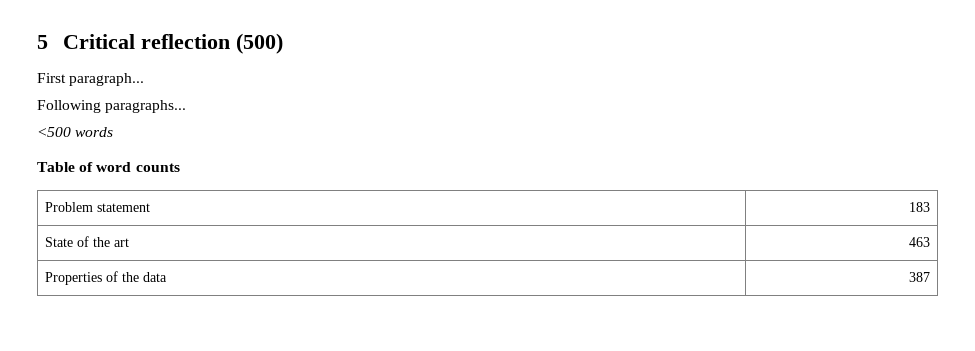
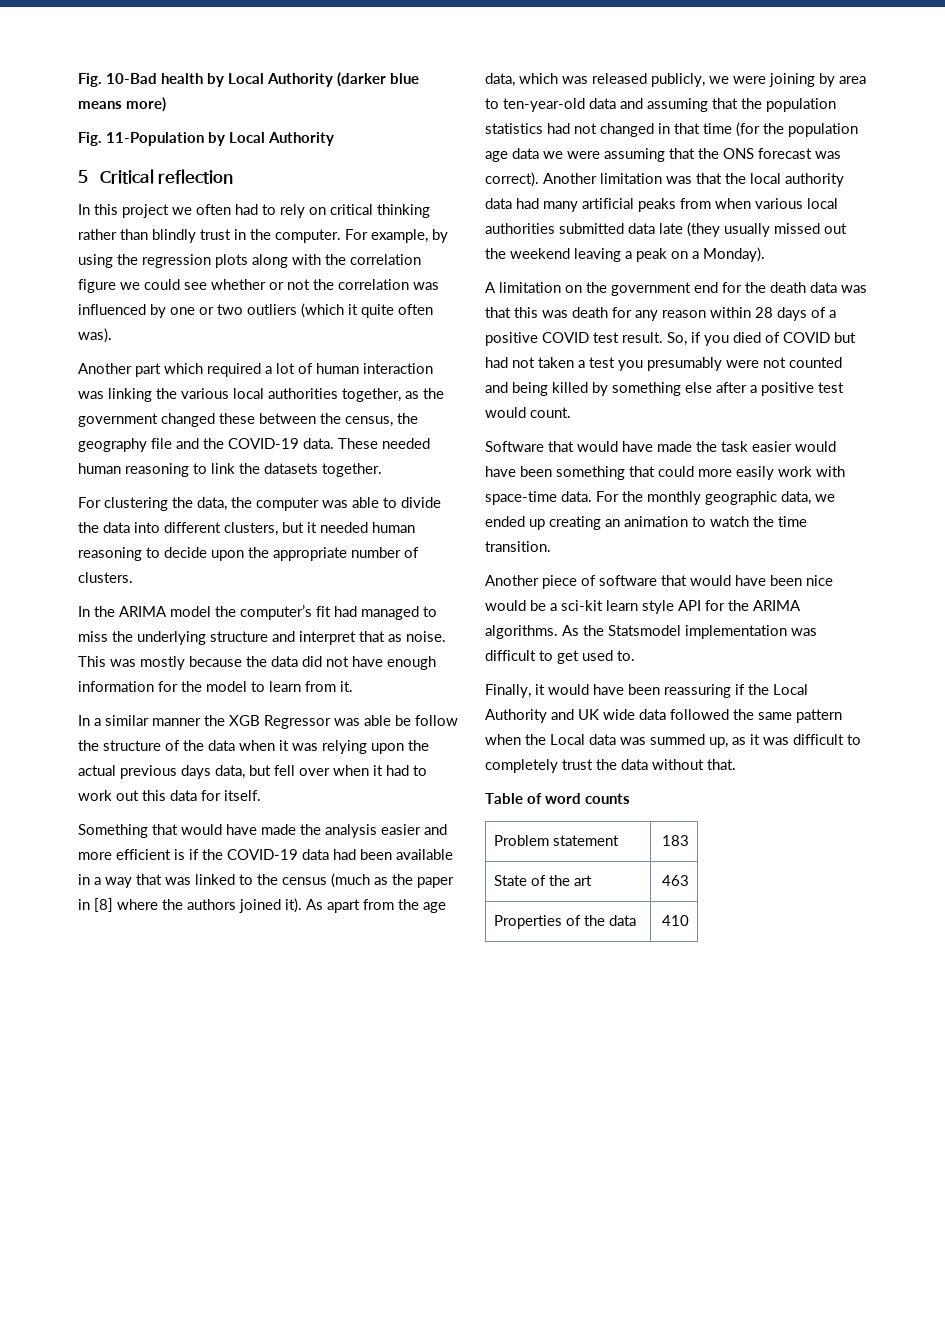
[37,33,283,54] [37,73,145,86] [37,100,187,113] [37,127,114,137] 5 Critical reflection (500) // First paragraph... // Following paragraphs... // <500 words -> [78,72,419,87] [78,97,166,112] [78,132,334,146] [78,169,234,184] [78,204,430,218] [78,229,448,243] [78,254,421,268] [78,279,439,293] [78,303,433,318] [78,328,112,343] [78,363,433,377] [78,388,444,402] [78,413,418,427] [78,438,430,452] [78,463,382,477] [78,497,441,511] [78,522,415,536] [78,547,419,561] [78,572,133,583] [78,605,437,620] [78,631,446,645] [78,656,436,670] [78,681,353,692] [78,715,458,729] [78,740,429,754] [78,765,427,779] [78,790,261,801] [78,824,447,838] [78,849,453,860] [78,873,454,888] [78,898,446,913] [485,73,866,87] [485,98,836,112] [485,122,858,137] [485,148,841,162] [485,172,844,187] [485,198,838,212] [485,222,847,237] [485,247,765,262] [485,282,867,296] [485,307,836,321] [485,332,856,346] [485,357,842,371] [485,382,844,396] [485,407,571,418] [485,441,836,452] [485,466,845,480] [485,491,835,505] [485,516,807,530] [485,541,551,552] [485,575,833,589] [485,600,801,614] [485,625,817,639] [485,650,635,664] [485,684,808,698] [485,709,842,723] [485,734,861,748] [485,759,736,773] Fig. 10-Bad health by Local Authority (darker blue means more) // Fig. 11-Population by Local Authority // 5 Critical reflection // In this project we often had to rely on critical thinking rather than blindly trust in the computer. For example, by using the regression plots along with the correlation figure we could see whether or not the correlation was influenced by one or two outliers (which it quite often was). // Another part which required a lot of human interaction was linking the various local authorities together, as the government changed these between the census, the geography file and the COVID-19 data. These needed human reasoning to link the datasets together. // For clustering the data, the computer was able to divide the data into different clusters, but it needed human reasoning to decide upon the appropriate number of clusters. // In the ARIMA model the computer’s fit had managed to miss the underlying structure and interpret that as noise. This was mostly because the data did not have enough information for the model to learn from it. // In a similar manner the XGB Regressor was able be follow the structure of the data when it was relying upon the actual previous days data, but fell over when it had to work out this data for itself. // Something that would have made the analysis easier and more efficient is if the COVID-19 data had been available in a way that was linked to the census (much as the paper in [8] where the authors joined it). As apart from the age data, which was released publicly, we were joining by area to ten-year-old data and assuming that the population statistics had not changed in that time (for the population age data we were assuming that the ONS forecast was correct). Another limitation was that the local authority data had many artificial peaks from when various local authorities submitted data late (they usually missed out the weekend leaving a peak on a Monday). // A limitation on the government end for the death data was that this was death for any reason within 28 days of a positive COVID test result. So, if you died of COVID but had not taken a test you presumably were not counted and being killed by something else after a positive test would count. // Software that would have made the task easier would have been something that could more easily work with space-time data. For the monthly geographic data, we ended up creating an animation to watch the time transition. // Another piece of software that would have been nice would be a sci-kit learn style API for the ARIMA algorithms. As the Statsmodel implementation was difficult to get used to. // Finally, it would have been reassuring if the Local Authority and UK wide data followed the same pattern when the Local data was summed up, as it was difficult to completely trust the data without that.
[908,272,930,282] 387 -> [661,915,689,926] 410

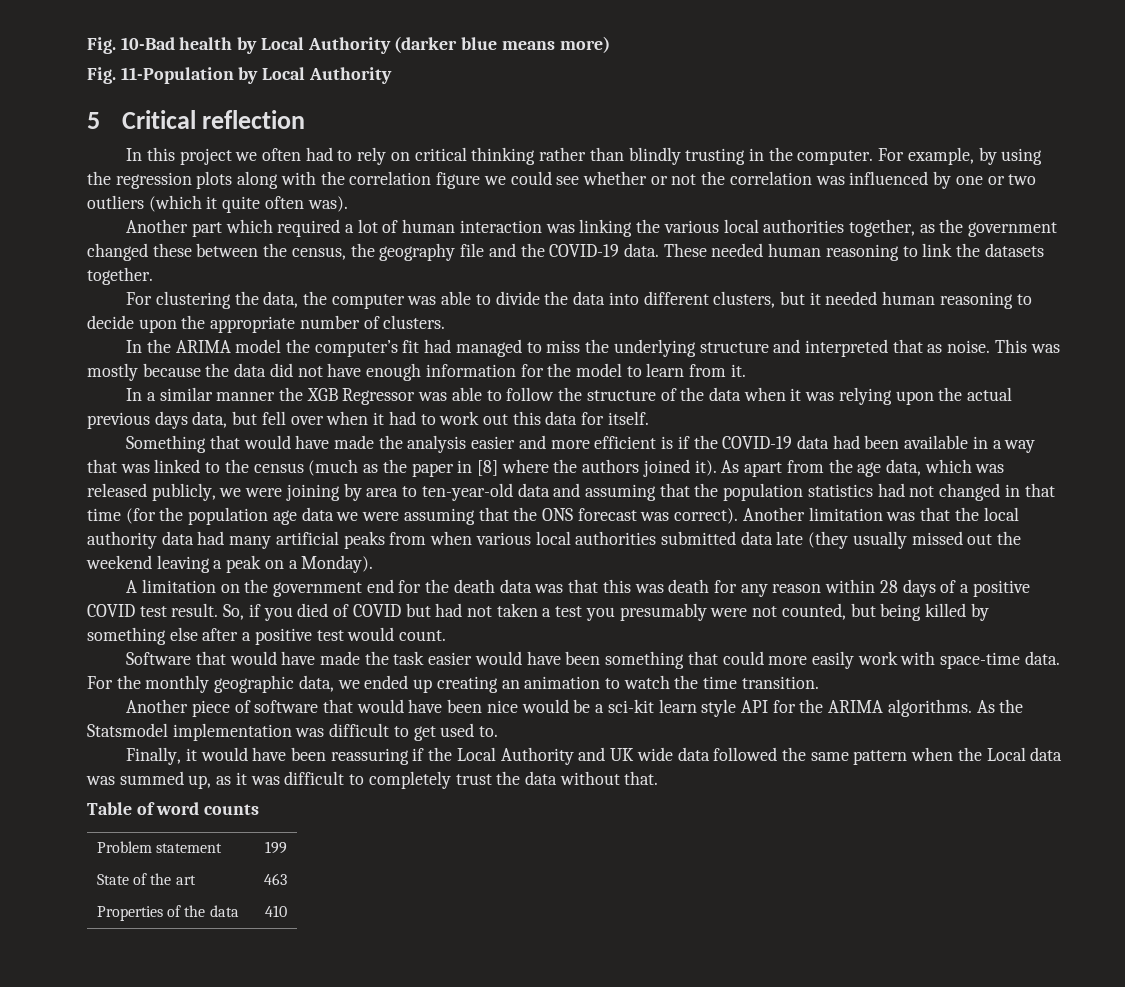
[200,229,231,240] trust -> [685,148,746,165] trusting
[299,631,356,645] interpret -> [805,339,889,357] interpreted
[395,715,411,726] be -> [486,390,502,401] to
[789,357,842,368] [485,382,508,393] counted and -> [781,603,876,620] counted, but
[661,835,689,846] 183 -> [265,841,288,854] 199

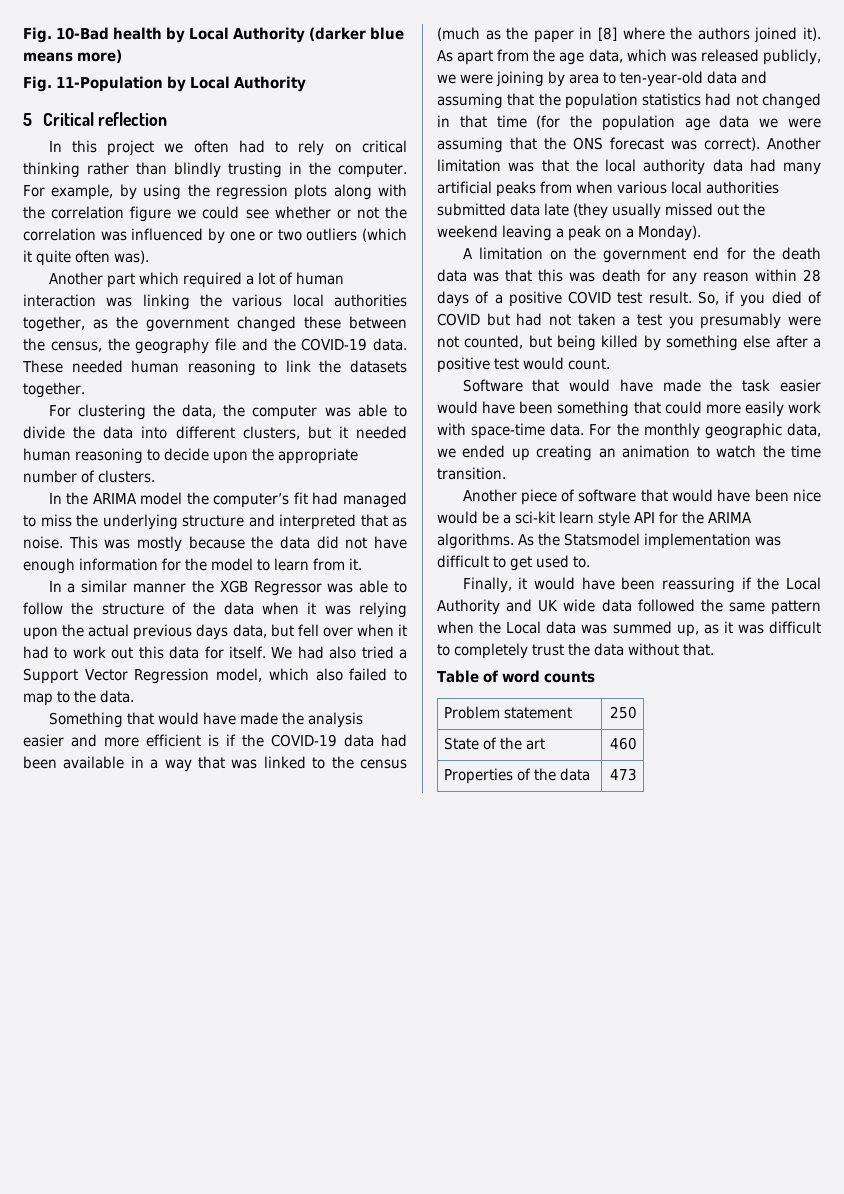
(649, 418) none -> [271,646,407,659] [23,668,408,684] [23,690,135,706] We had also tried a Support Vector Regression model, which also failed to map to the data.
[265,841,288,854] 199 -> [610,706,638,719] 250
[264,873,288,885] 463 -> [610,737,638,750] 460
[265,905,288,917] 410 -> [610,768,638,781] 473

